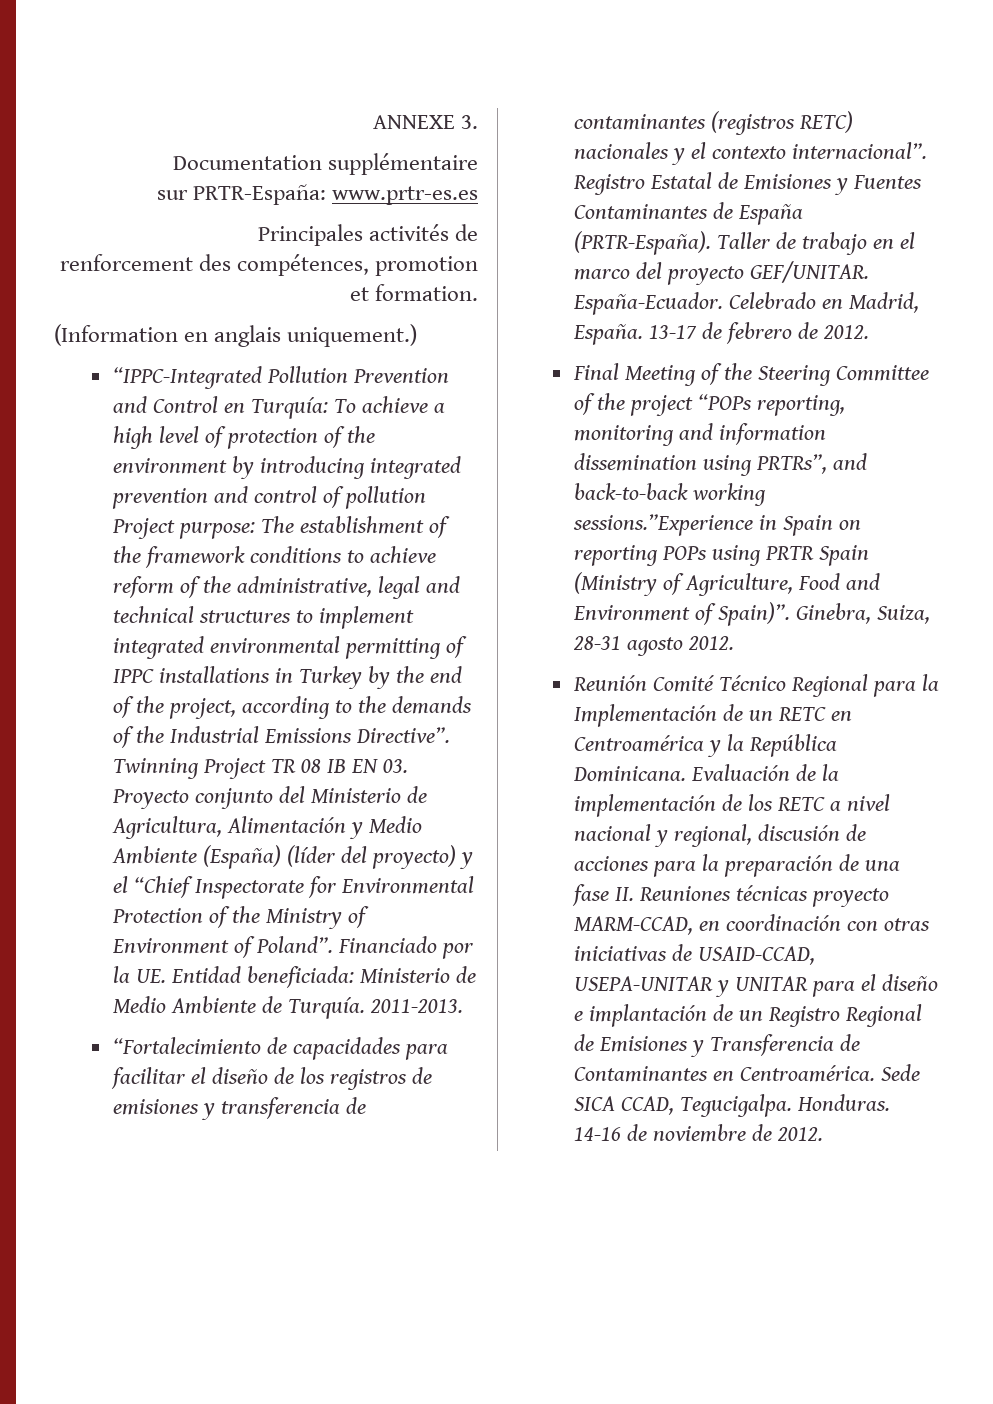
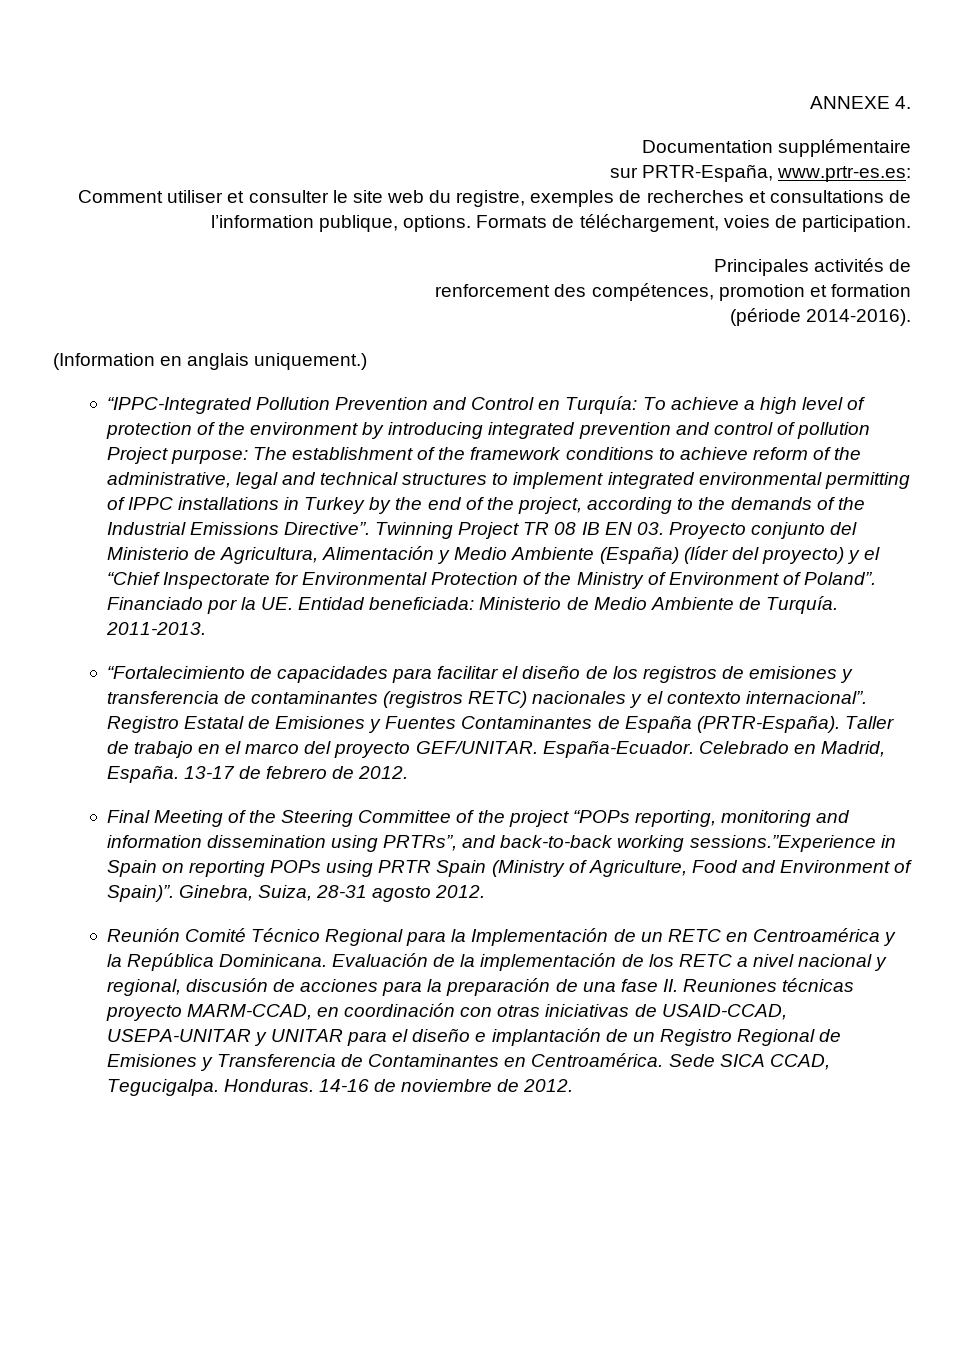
[461,115,478,129] 3. -> [895,96,911,109] 4.
[192,184,478,205] PRTR-España: www.prtr-es.es -> [641,164,911,182] [78,190,911,207] [210,214,911,232] PRTR-España, www.prtr-es.es: // Comment utiliser et consulter le site web du registre, exemples de recherches et consultations de l’information publique, options. Formats de téléchargement, voies de participation.
[375,284,478,301] formation. -> [831,284,911,297] [729,308,911,326] formation // (période 2014-2016).

